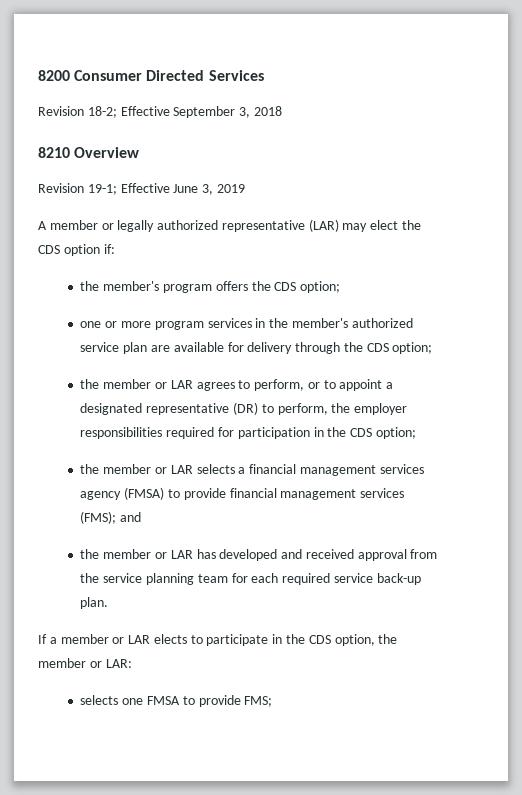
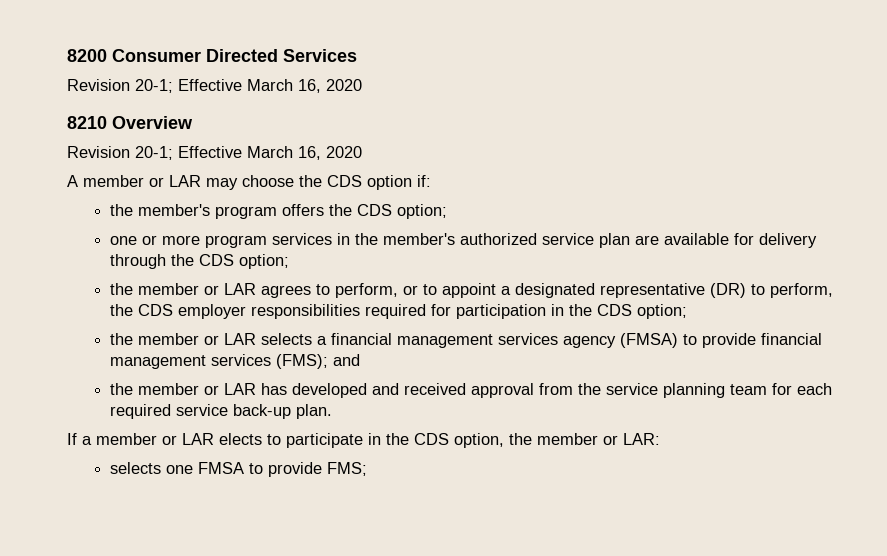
[87,106,282,118] [38,147,140,158] [38,183,245,195] [38,219,399,232] 18-2; Effective September 3, 2018 // 8210 Overview // Revision 19-1; Effective June 3, 2019 // A member or legally authorized representative (LAR) may elect -> [135,79,362,93] [67,116,193,129] [67,146,362,160] [67,175,294,190] 20-1; Effective March 16, 2020 // 8210 Overview // Revision 20-1; Effective March 16, 2020 // A member or LAR may choose
(351, 408) none -> [138,304,174,316] CDS

